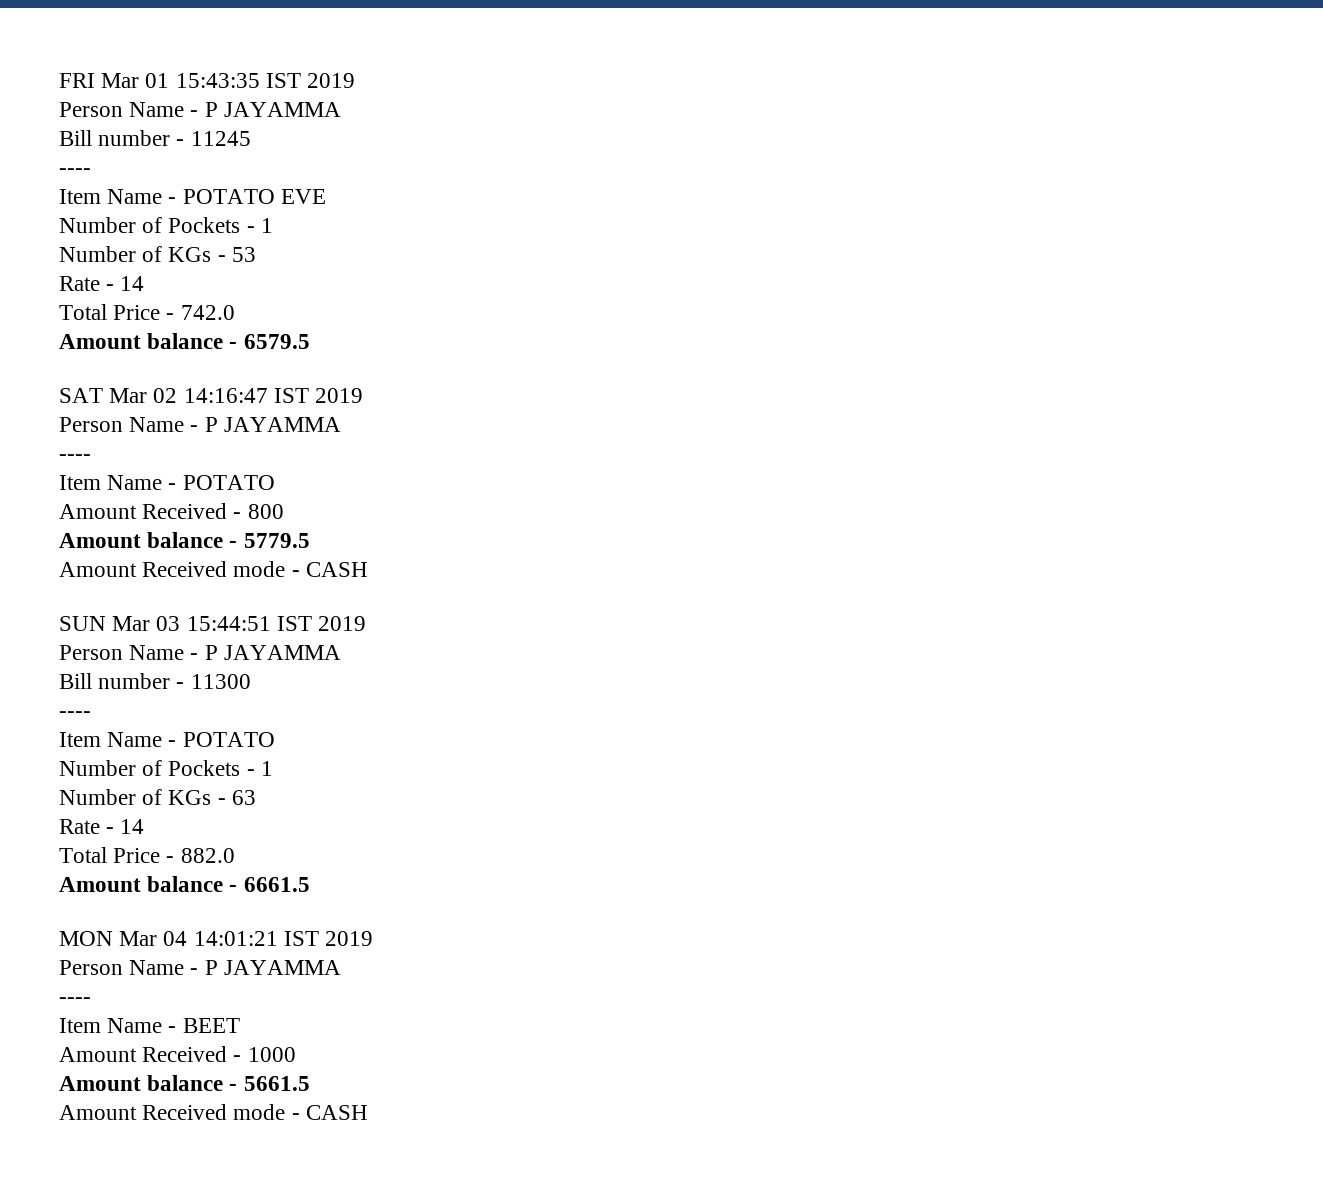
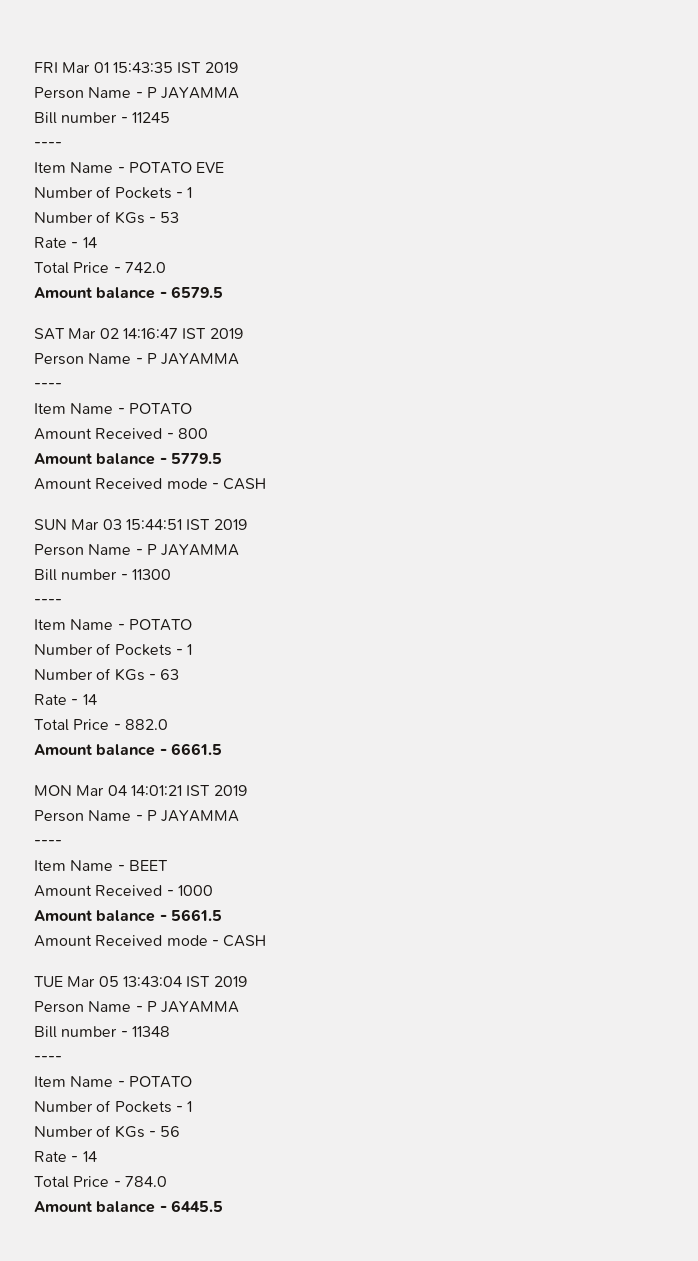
(368, 1112) none -> [34,976,247,987] [34,1001,240,1013] [34,1026,170,1038] [34,1056,62,1062] [34,1076,192,1088] [34,1100,193,1113] [34,1125,181,1138] [34,1151,97,1162] [34,1176,167,1188] [34,1200,223,1213] // TUE Mar 05 13:43:04 IST 2019 // Person Name - P JAYAMMA // Bill number - 11348 // ---- // Item Name - POTATO // Number of Pockets - 1 // Number of KGs - 56 // Rate - 14 // Total Price - 784.0 // Amount balance - 6445.5

